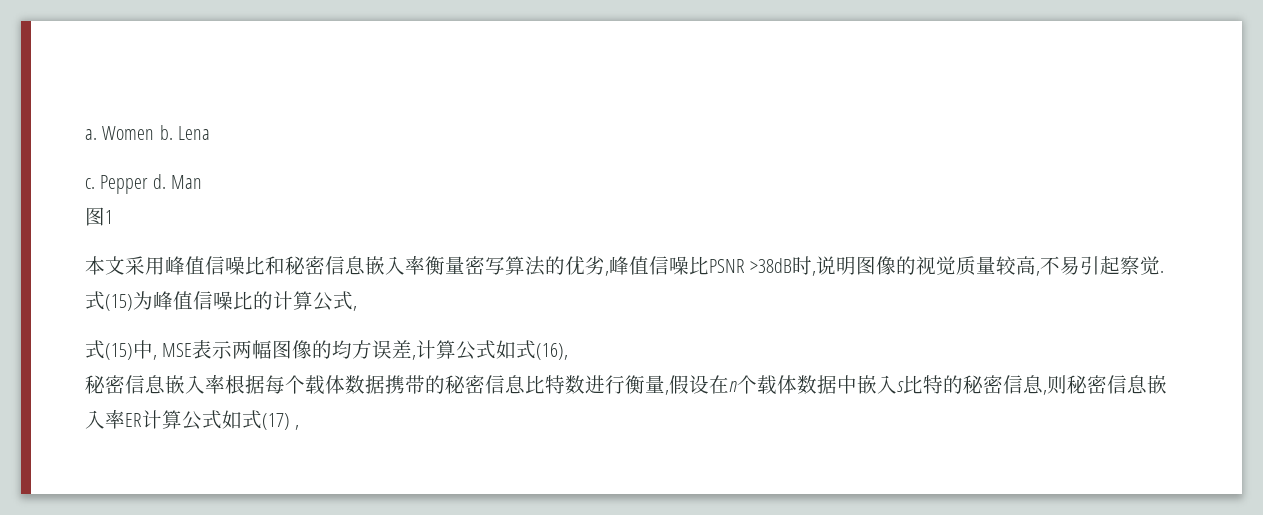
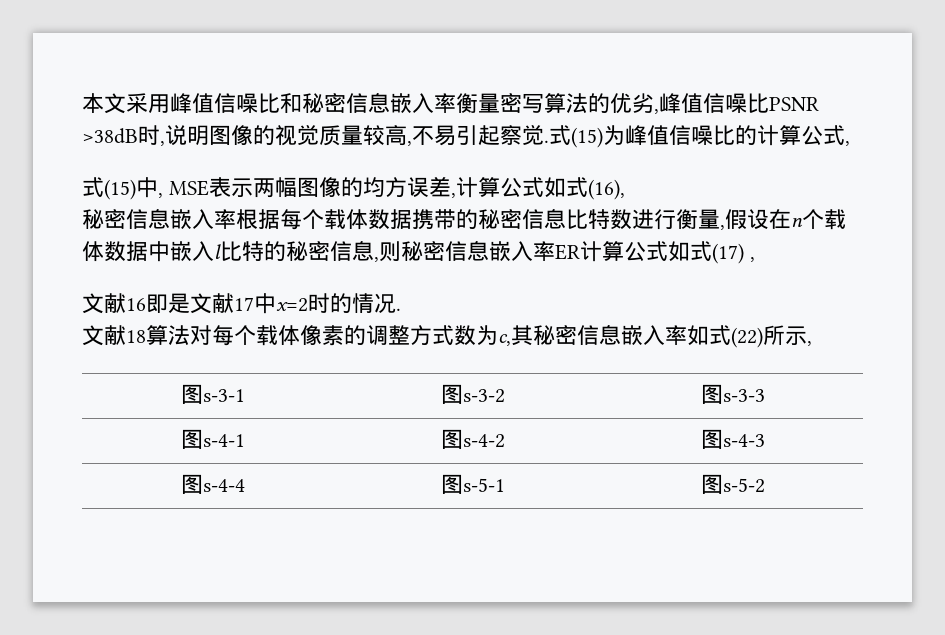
[85,125,210,140] [85,174,202,194] [85,207,113,226] a. Women b. Lena // c. Pepper d. Man // 图1 // -> (82, 103) none
[897,381,904,392] s -> [214,244,221,259] l
(300, 427) none -> [82,293,401,314] [82,324,812,348] [180,384,245,404] [440,384,505,404] [700,384,765,404] [180,429,245,449] [440,429,505,449] [700,429,765,449] [180,474,245,494] [440,474,505,494] [700,474,765,494] // 文献16即是文献17中x=2时的情况. // 文献18算法对每个载体像素的调整方式数为c,其秘密信息嵌入率如式(22)所示, // 图s-3-1 | 图s-3-2 | 图s-3-3 // 图s-4-1 | 图s-4-2 | 图s-4-3 // 图s-4-4 | 图s-5-1 | 图s-5-2

